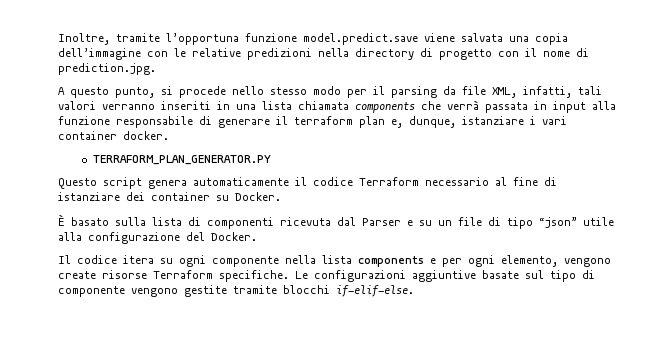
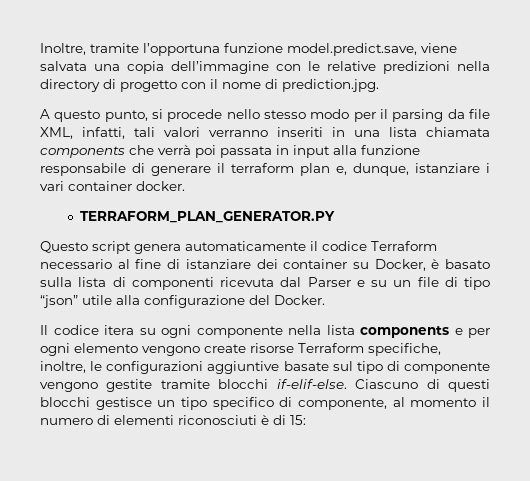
[303,33,418,45] model.predict.save -> [287,43,417,56] model.predict.save,
(479, 105) none -> [195,145,216,158] poi
[235,192,281,201] [58,214,65,226] Docker. // È -> [374,259,440,271] Docker, è
[501,255,558,267] elemento, -> [74,343,138,353] elemento
[219,270,308,282] specifiche. Le -> [368,343,441,356] [40,361,103,373] specifiche, inoltre, le
(414, 291) none -> [355,379,490,392] [40,397,490,410] [40,415,306,425] Ciascuno di questi blocchi gestisce un tipo specifico di componente, al momento il numero di elementi riconosciuti è di 15:

